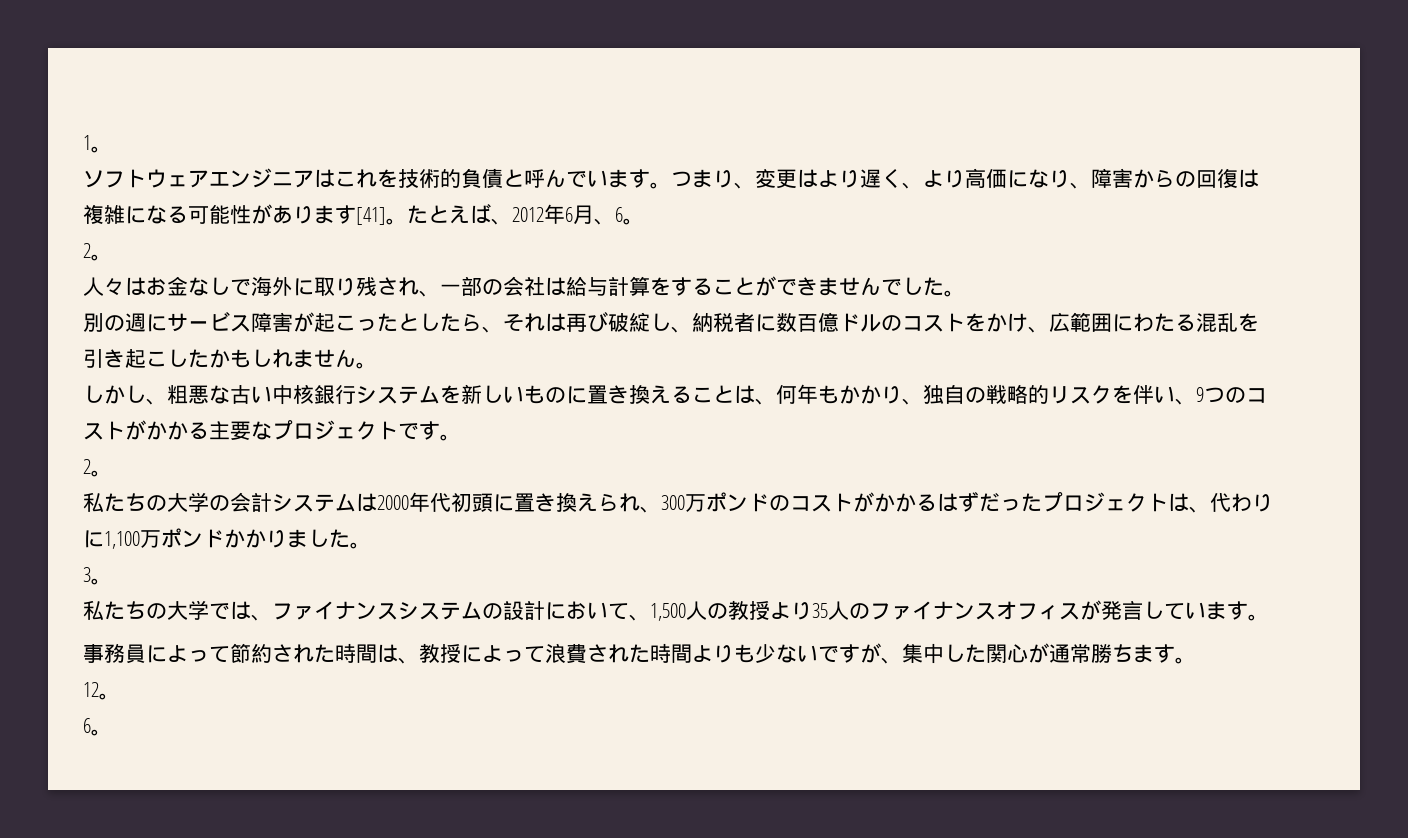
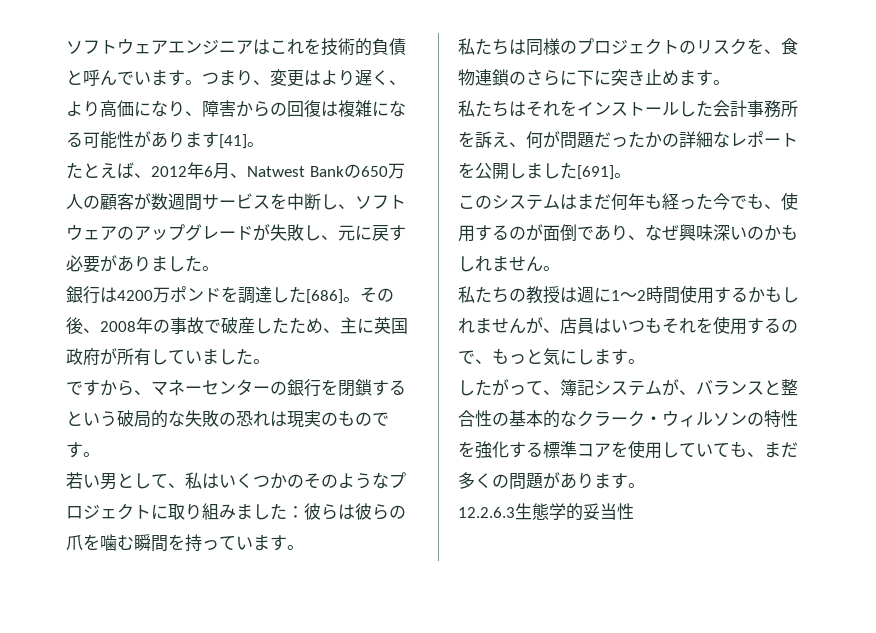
[83,135,112,153] 1。 // -> (66, 47) none
(407, 221) none -> (264, 144) //
[615,207,644,225] [83,243,112,261] [83,276,965,297] [83,312,1259,333] [83,349,377,369] [83,384,1267,405] [83,420,461,441] [83,459,112,477] [83,492,1273,513] [83,528,371,549] [83,567,112,585] [83,600,1269,621] [83,643,1196,664] [83,682,120,700] [83,718,112,736] 6。 // 2。 // 人々はお金なしで海外に取り残され、一部の会社は給与計算をすることができませんでした。 // 別の週にサービス障害が起こったとしたら、それは再び破綻し、納税者に数百億ドルのコストをかけ、広範囲にわたる混乱を引き起こしたかもしれません。 // しかし、粗悪な古い中核銀行システムを新しいものに置き換えることは、何年もかかり、独自の戦略的リスクを伴い、9つのコストがかかる主要なプロジェクトです。 // 2。 // 私たちの大学の会計システムは2000年代初頭に置き換えられ、300万ポンドのコストがかかるはずだったプロジェクトは、代わりに1,100万ポンドかかりました。 // 3。 // 私たちの大学では、ファイナンスシステムの設計において、1,500人の教授より35人のファイナンスオフィスが発言しています。 // 事務員によって節約された時間は、教授によって浪費された時間よりも少ないですが、集中した関心が通常勝ちます。 // 12。 // 6。 -> [247,163,405,179] [66,193,406,211] [66,224,406,241] [66,255,219,273] [66,286,394,304] [66,317,408,334] [66,348,270,366] [66,379,406,397] [66,410,389,428] [66,442,100,458] [66,472,406,490] [66,503,406,520] [66,534,304,552] [458,38,798,56] [458,69,730,86] [458,100,798,118] [458,131,798,149] [458,162,631,180] [458,192,798,210] [458,224,798,242] [458,256,560,272] [458,285,799,304] [458,316,798,335] [458,348,645,366] [458,379,798,396] [458,410,798,428] [458,440,798,459] [458,472,645,490] [458,503,634,521] Natwest Bankの650万人の顧客が数週間サービスを中断し、ソフトウェアのアップグレードが失敗し、元に戻す必要がありました。 // 銀行は4200万ポンドを調達した[686]。その後、2008年の事故で破産したため、主に英国政府が所有していました。 // ですから、マネーセンターの銀行を閉鎖するという破局的な失敗の恐れは現実のものです。 // 若い男として、私はいくつかのそのようなプロジェクトに取り組みました：彼らは彼らの爪を噛む瞬間を持っています。 // 私たちは同様のプロジェクトのリスクを、食物連鎖のさらに下に突き止めます。 // 私たちはそれをインストールした会計事務所を訴え、何が問題だったかの詳細なレポートを公開しました[691]。 // このシステムはまだ何年も経った今でも、使用するのが面倒であり、なぜ興味深いのかもしれません。 // 私たちの教授は週に1〜2時間使用するかもしれませんが、店員はいつもそれを使用するので、もっと気にします。 // したがって、簿記システムが、バランスと整合性の基本的なクラーク・ウィルソンの特性を強化する標準コアを使用していても、まだ多くの問題があります。 // 12.2.6.3生態学的妥当性

